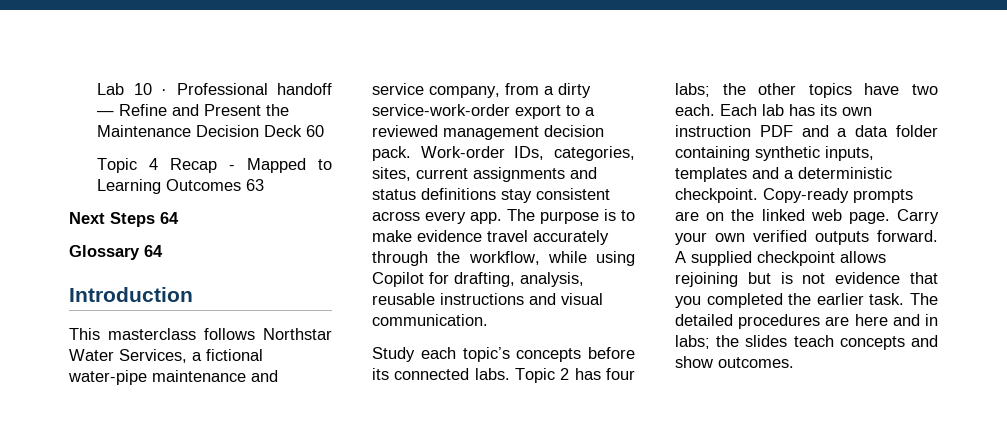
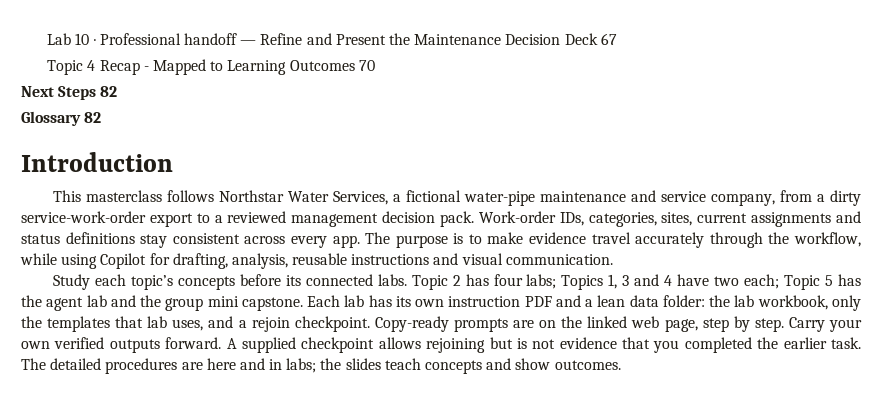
[306,125,325,137] 60 -> [600,33,617,45] 67
[246,179,265,191] 63 -> [358,60,375,71] 70
[160,212,179,224] 64 -> [100,86,118,97] 82
[144,245,163,257] 64 -> [84,112,102,123] 82
[722,83,938,98] [675,104,715,116] the other topics have two each. -> [561,274,862,290] [21,295,303,311] Topics 1, 3 and 4 have two each; Topic 5 has the agent lab and the group mini capstone.
[855,125,938,137] [675,146,874,161] [675,167,892,182] data folder containing synthetic inputs, templates and a deterministic -> [597,295,861,311] [21,316,290,332] lean data folder: the lab workbook, only the templates that lab uses, and a rejoin
[848,212,890,224] page. -> [664,316,784,332] page, step by step.

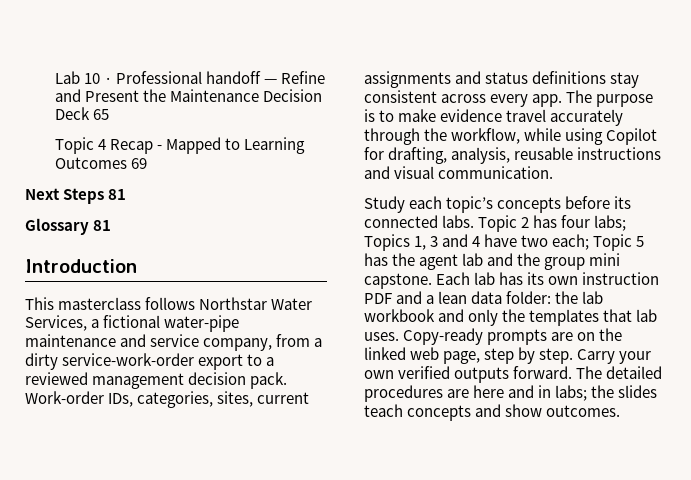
[600,33,617,45] 67 -> [92,109,109,120] 65
[358,60,375,71] 70 -> [130,158,147,169] 69
[100,86,118,97] 82 -> [108,189,127,200] 81
[84,112,102,123] 82 -> [93,220,112,231] 81
[757,295,828,310] workbook, -> [364,309,465,322] workbook and
[172,316,370,332] uses, and a rejoin checkpoint. -> [364,332,399,341] uses.
[226,337,862,353] A supplied checkpoint allows rejoining but is not evidence that you completed the earlier task. -> (573, 372) none

